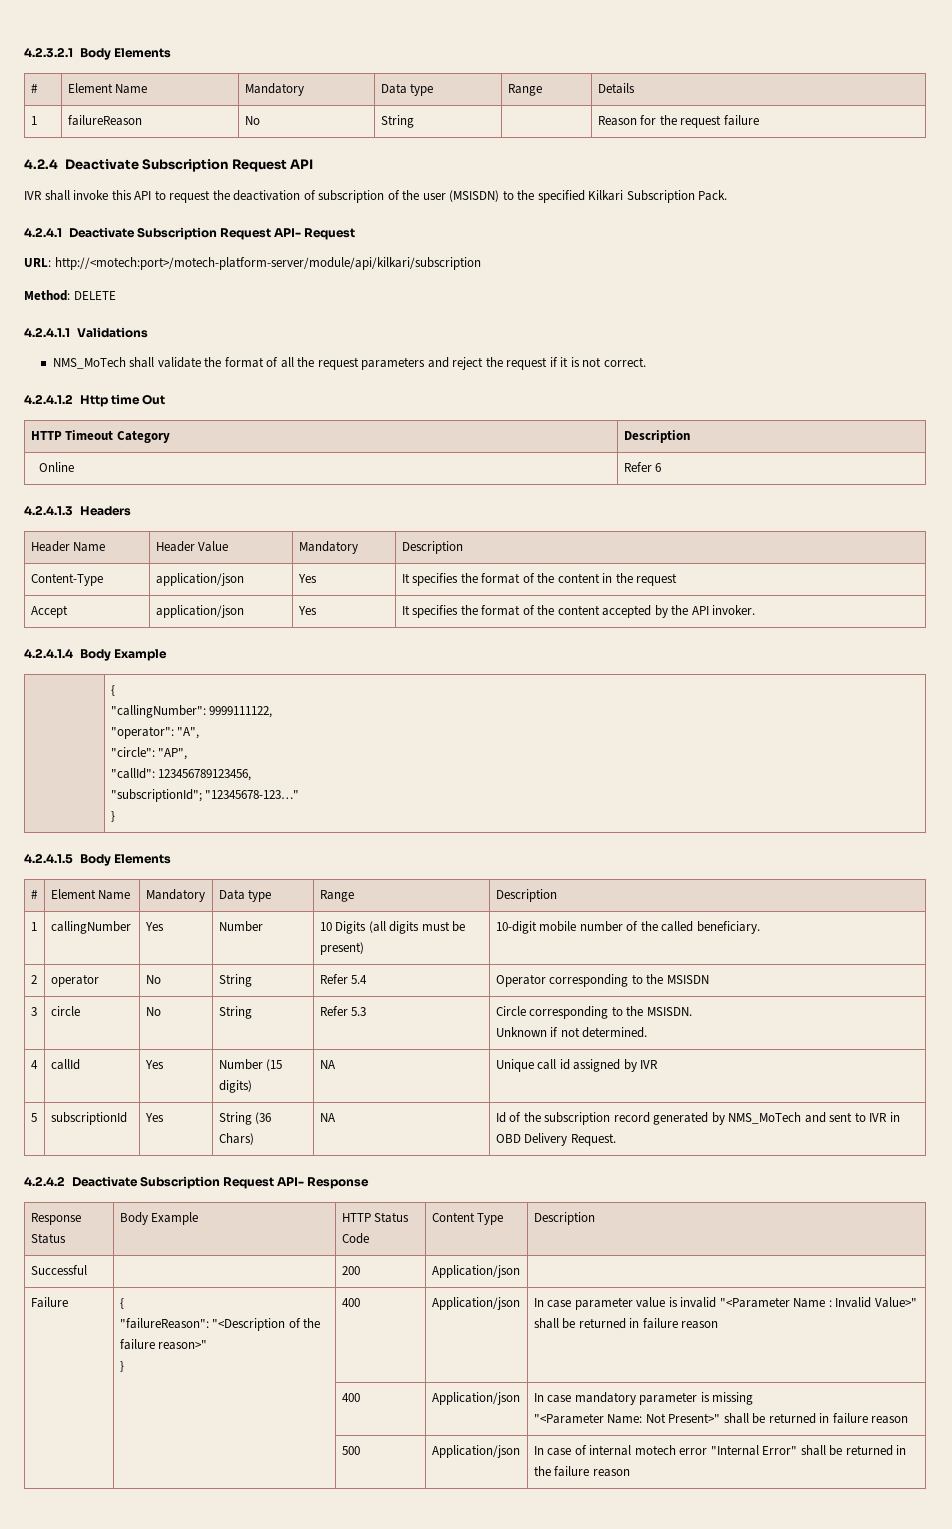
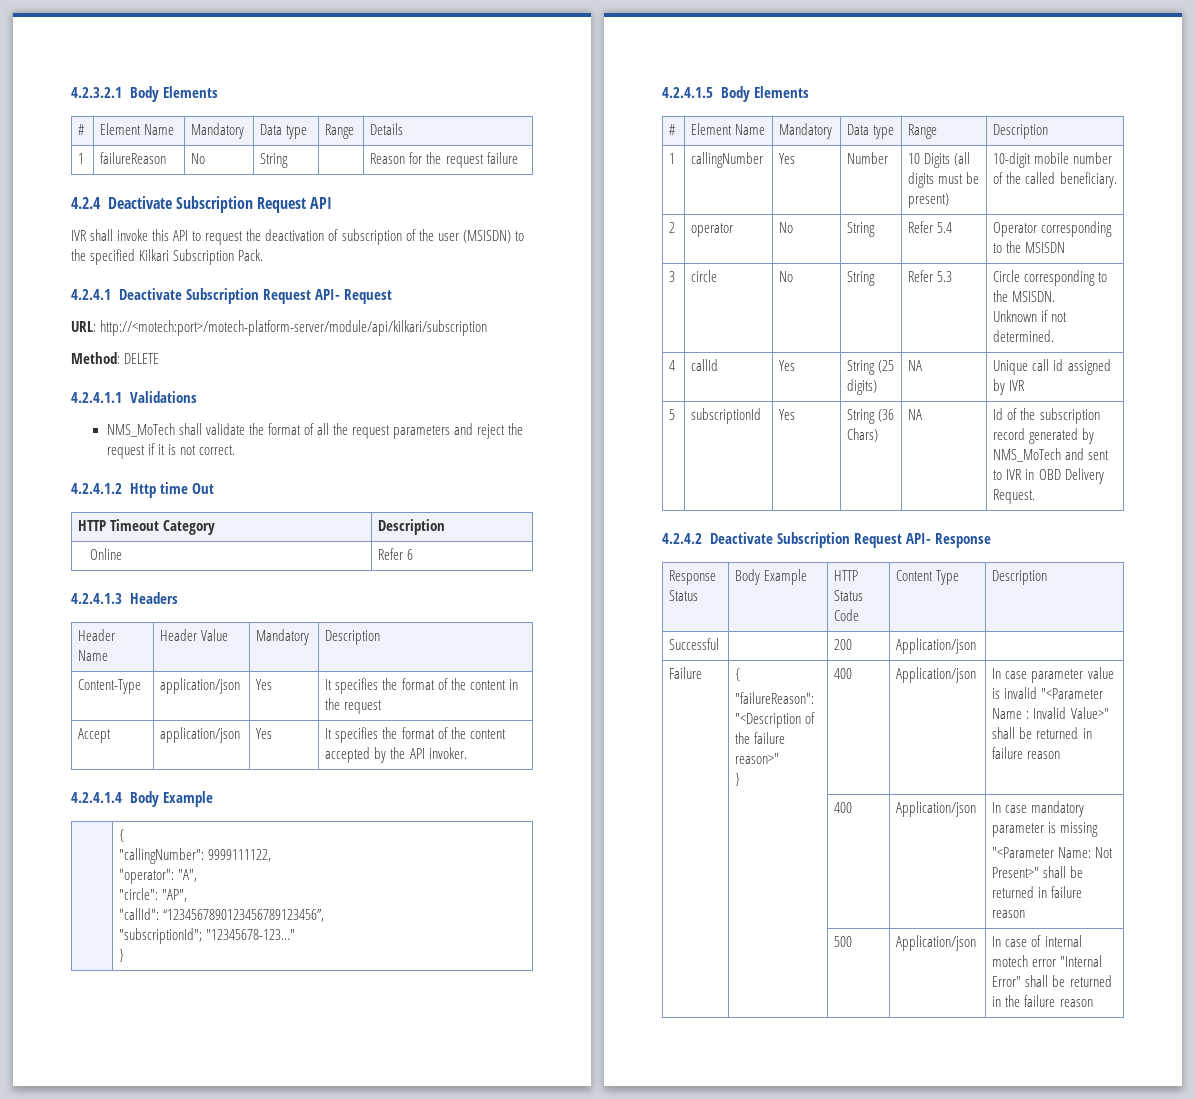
[158,769,252,781] 123456789123456, -> [163,909,325,922] “1234567890123456789123456”,
[218,1059,283,1071] Number (15 -> [847,360,895,375] String (25

